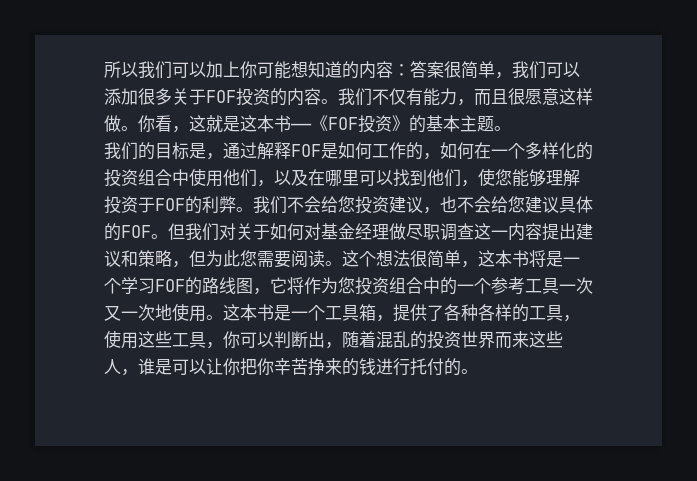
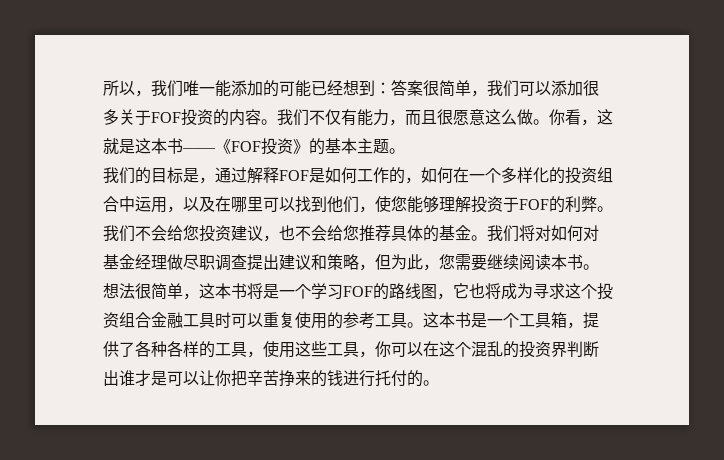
[138,61,393,79] 我们可以加上你可能想知道的内容 -> [135,80,375,97] ，我们唯一能添加的可能已经想到
[576,88,593,105] 样 -> [501,109,517,125] 么
[189,168,257,187] 使用他们 -> [135,196,167,213] 运用
[525,196,593,213] [104,223,270,241] 建议具体的FOF。但我们对关于 -> [359,225,551,242] 推荐具体的基金。我们将对
[474,223,542,241] 这一内容 -> (247, 262) none
[240,250,376,268] 您需要阅读。这个 -> [423,254,599,271] ，您需要继续阅读本书。
[287,277,593,295] [104,303,206,322] 将作为您投资组合中的一个参考工具一次又一次地使用 -> [469,283,613,300] [103,312,407,329] 也将成为寻求这个投资组合金融工具时可以重复使用的参考工具
[274,331,563,349] [104,358,155,376] 判断出，随着混乱的投资世界而来这些人，谁 -> [423,341,599,358] [103,370,151,386] 在这个混乱的投资界判断出谁才
[257,358,274,375] 你 -> (247, 378) none

